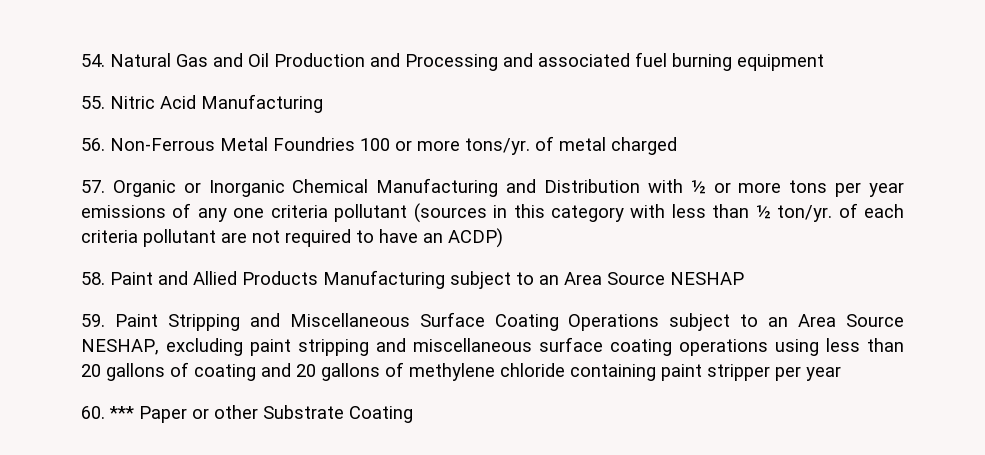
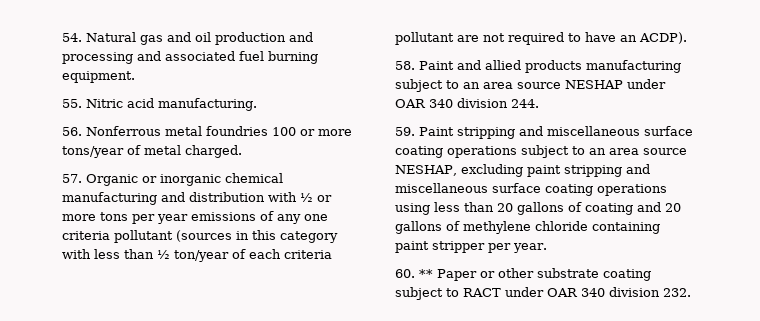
[176,53,498,71] Gas and Oil Production and Processing -> [140,32,313,45] [62,52,133,64] gas and oil production and processing
[737,54,824,71] equipment -> [62,71,135,83] equipment.
[160,94,323,113] Acid Manufacturing -> [127,98,257,111] acid manufacturing.
[110,137,355,151] Non-Ferrous Metal Foundries -> [86,126,268,136] Nonferrous metal foundries
[465,138,530,155] tons/yr. -> [62,146,124,158] tons/year
[611,137,677,155] charged -> [185,145,242,158] charged.
[208,178,640,197] Inorganic Chemical Manufacturing and Distribution -> [160,173,283,186] [62,192,265,205] inorganic chemical manufacturing and distribution
[777,205,833,222] ton/yr. -> [174,250,229,262] ton/year
[448,228,503,248] ACDP) -> [639,32,687,44] ACDP).
[193,270,665,289] Allied Products Manufacturing subject to an Area Source -> [485,60,681,73] [395,79,561,92] allied products manufacturing subject to an area source
[81,312,904,331] // 59. Paint Stripping and Miscellaneous Surface Coating Operations subject to an Area Source -> [627,79,666,89] [395,98,539,108] [395,126,693,139] [395,145,687,158] under OAR 340 division 244. // 59. Paint stripping and miscellaneous surface coating operations subject to an area source
[806,366,841,381] year -> [513,243,547,253] year.
[109,406,134,419] *** -> [419,269,433,278] **
[263,405,413,423] Substrate Coating -> [537,268,651,281] [395,287,691,300] substrate coating subject to RACT under OAR 340 division 232.

